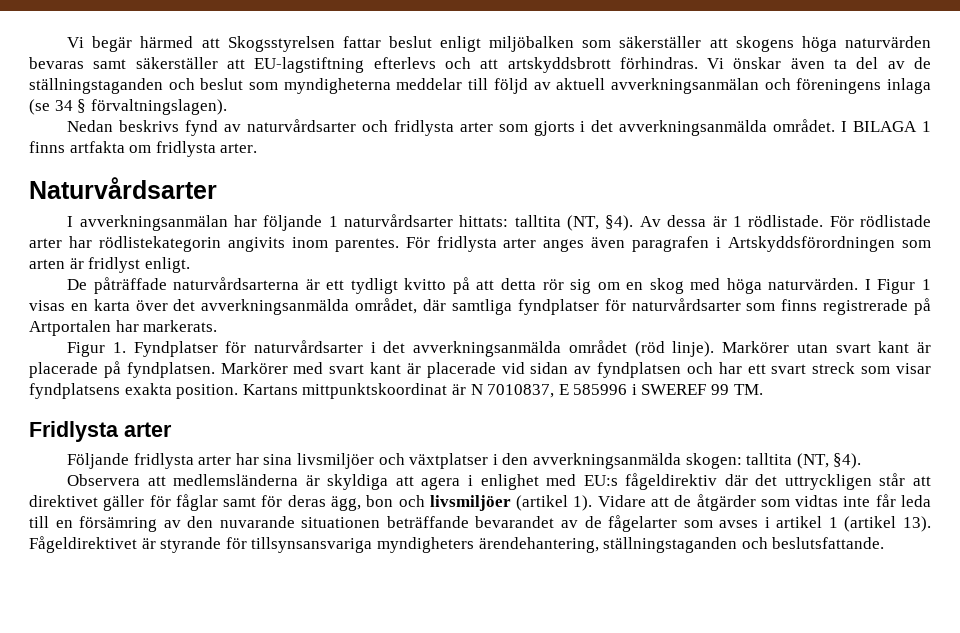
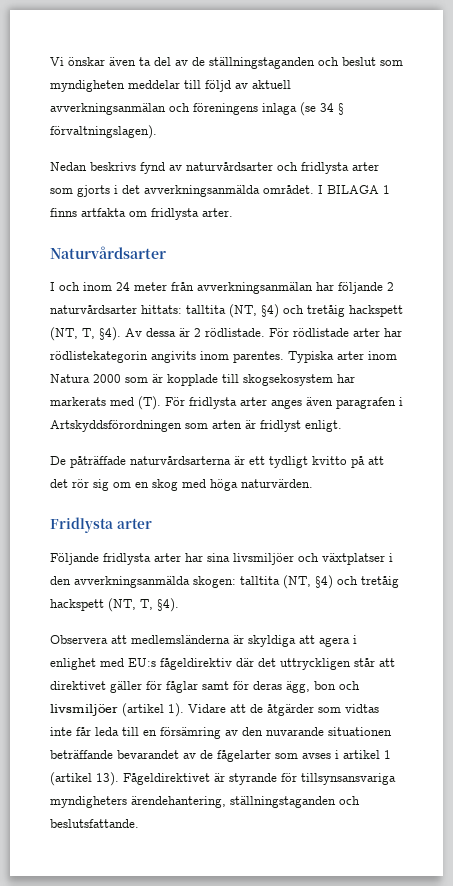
[67,36,932,52] [29,57,725,73] Vi begär härmed att Skogsstyrelsen fattar beslut enligt miljöbalken som säkerställer att skogens höga naturvärden bevaras samt säkerställer att EU-lagstiftning efterlevs och att artskyddsbrott förhindras. Vi -> [50,57,64,66] Vi
[283,78,391,94] myndigheterna -> [50,80,125,92] myndigheten
(74, 221) none -> [59,282,194,291] och inom 24 meter från
[328,216,338,227] 1 -> [387,282,394,291] 2
(600, 223) none -> [261,304,403,318] [50,327,95,341] §4) och tretåig hackspett (NT, T,
[732,216,742,227] 1 -> [194,328,201,337] 2
(399, 245) none -> [288,351,397,363] [50,374,355,386] [50,396,161,410] Typiska arter inom Natura 2000 som är kopplade till skogsekosystem har markerats med (T).
[501,278,537,290] detta -> [50,479,68,488] det
[864,279,932,294] [29,298,932,315] [29,320,218,336] [67,340,931,357] [29,361,932,378] [29,383,763,399] I Figur 1 visas en karta över det avverkningsanmälda området, där samtliga fyndplatser för naturvårdsarter som finns registrerade på Artportalen har markerats. // Figur 1. Fyndplatser för naturvårdsarter i det avverkningsanmälda området (röd linje). Markörer utan svart kant är placerade på fyndplatsen. Markörer med svart kant är placerade vid sidan av fyndplatsen och har ett svart streck som visar fyndplatsens exakta position. Kartans mittpunktskoordinat är N 7010837, E 585996 i SWEREF 99 TM. -> (313, 483) none
(829, 461) none -> [315,575,399,589] [50,598,153,612] §4) och tretåig hackspett (NT, T,

